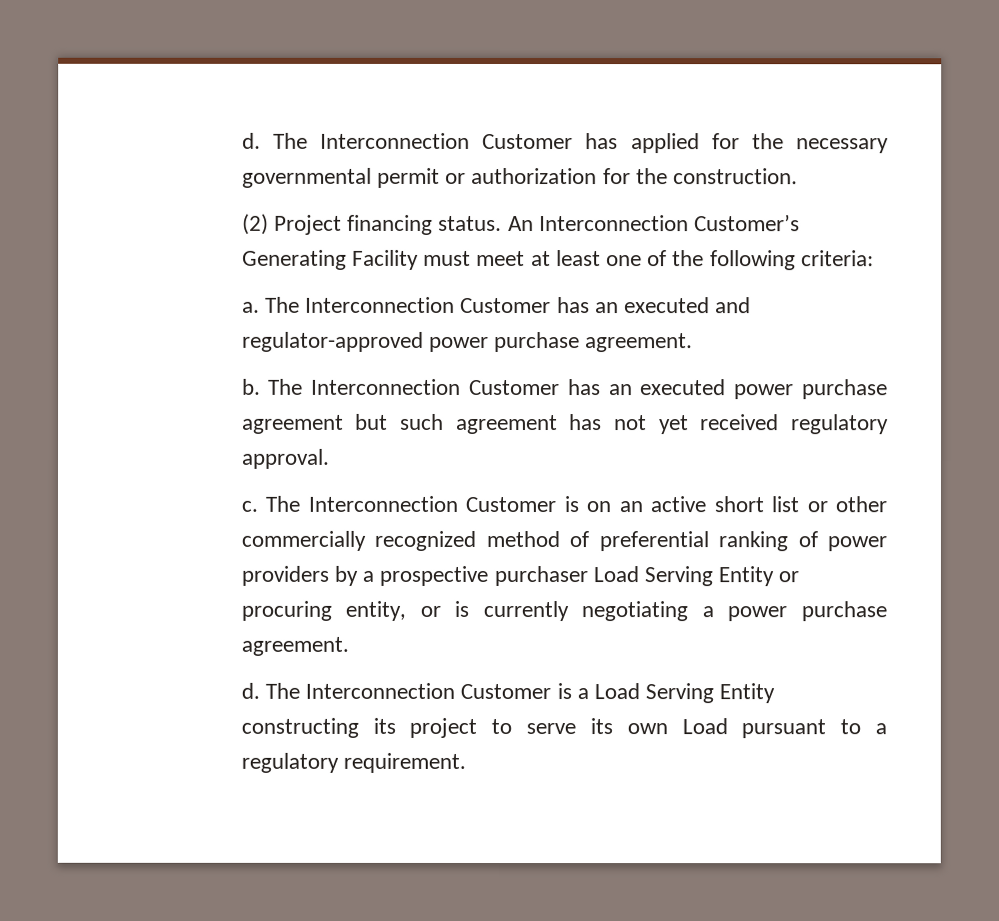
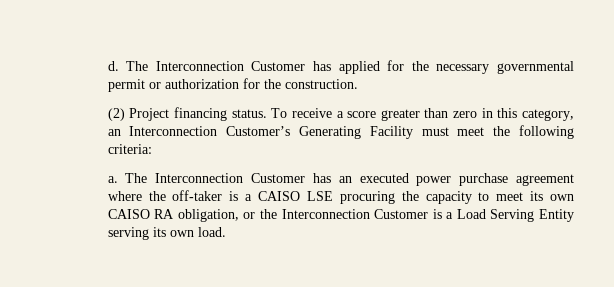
[507,216,534,232] An -> [271,108,575,121] [107,129,121,136] To receive a score greater than zero in this category, an
[530,250,668,267] at least one of -> (485, 131) none
[715,297,752,314] [241,331,694,353] [241,378,888,400] [241,413,889,435] [240,448,330,469] [240,495,887,513] [240,530,887,552] [240,565,800,587] [240,600,887,622] [240,636,349,656] [240,682,300,699] and regulator-approved power purchase agreement. // b. The Interconnection Customer has an executed power purchase agreement but such agreement has not yet received regulatory approval. // c. The Interconnection Customer is on an active short list or other commercially recognized method of preferential ranking of power providers by a prospective purchaser Load Serving Entity or procuring entity, or is currently negotiating a power purchase agreement. // d. The -> [416,173,575,186] [107,190,575,204] [107,209,277,222] power purchase agreement where the off-taker is a CAISO LSE procuring the capacity to meet its own CAISO RA obligation, or the
[240,717,887,739] [240,752,466,773] constructing its project to serve its own Load pursuant to a regulatory requirement. -> [107,227,226,240] serving its own load.

